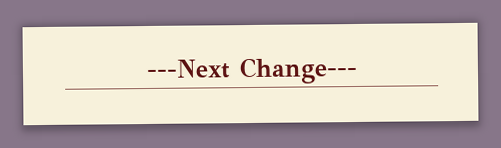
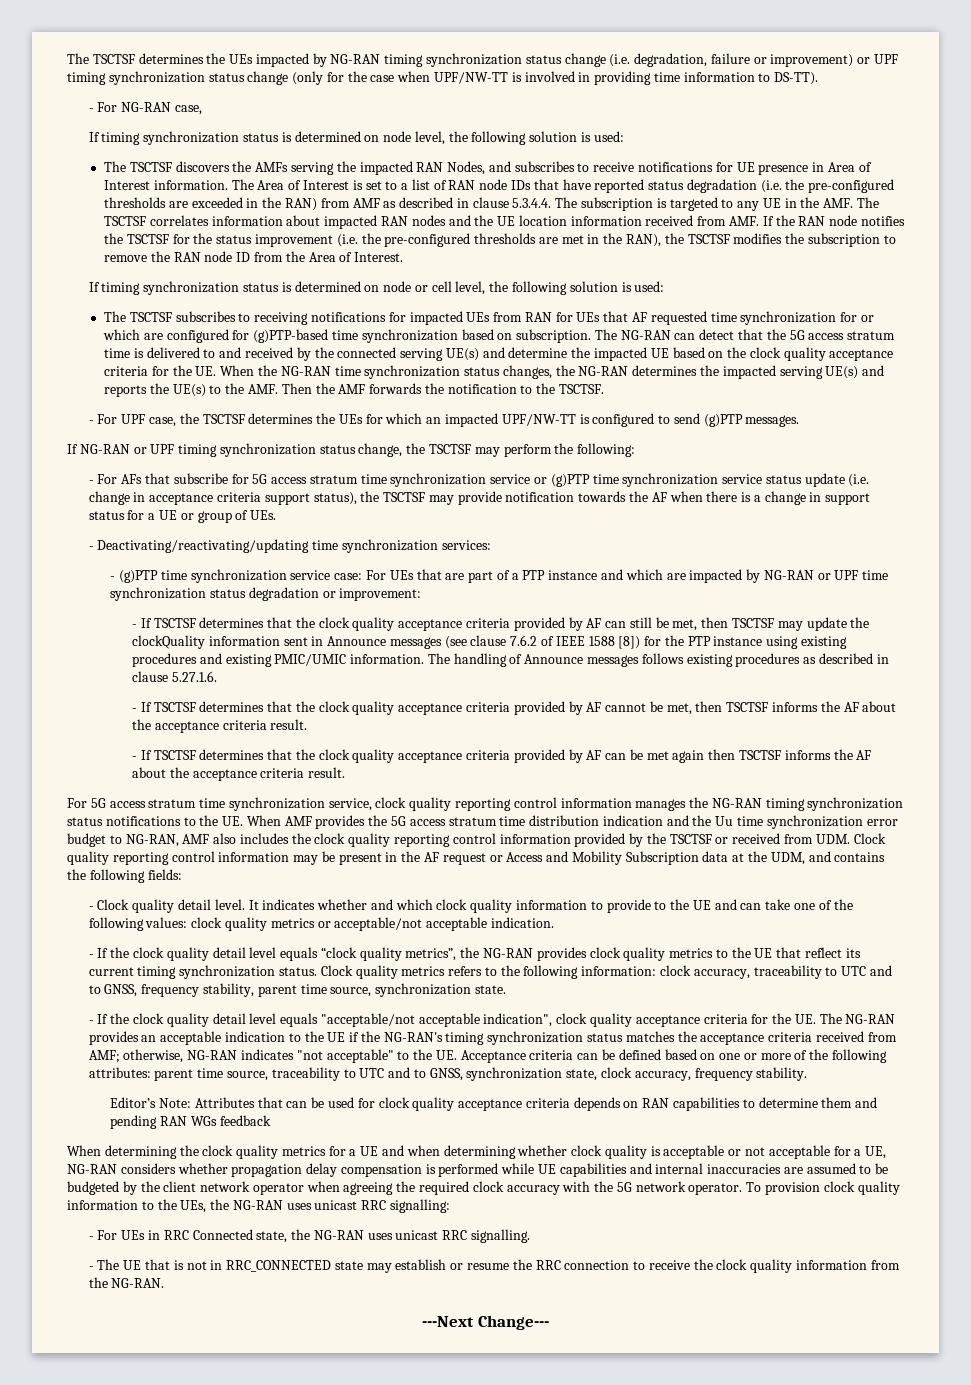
(145, 69) none -> [67,53,899,67] [67,71,819,85] [88,102,202,115] [88,131,624,145] [104,161,872,175] [104,179,895,193] [104,197,879,211] [104,215,905,229] [104,233,896,247] [104,251,404,262] [88,281,665,295] [104,311,874,325] [103,329,896,343] [104,347,894,361] [104,365,885,379] [104,383,604,397] [88,413,800,427] [67,443,636,457] [88,473,870,487] [88,491,871,505] [88,510,277,523] [88,539,491,553] [110,569,889,583] [110,587,422,601] [131,617,870,631] [131,635,847,649] [131,653,889,667] [131,671,217,682] [131,701,897,715] [131,719,308,733] [131,749,872,763] [131,767,346,781] [67,797,904,811] [67,815,898,829] [67,833,886,847] [67,851,886,865] [67,869,182,883] [88,899,853,913] [88,917,554,931] [88,947,861,961] [88,965,892,979] [88,983,506,997] [88,1013,896,1027] [88,1031,897,1045] [88,1049,888,1063] [88,1067,808,1081] [110,1097,878,1111] [110,1115,271,1129] [67,1145,887,1159] [67,1163,889,1177] [67,1181,900,1195] [67,1199,451,1213] [88,1229,531,1243] [88,1259,900,1273] [88,1277,165,1288] The TSCTSF determines the UEs impacted by NG-RAN timing synchronization status change (i.e. degradation, failure or improvement) or UPF timing synchronization status change (only for the case when UPF/NW-TT is involved in providing time information to DS-TT). // - For NG-RAN case, // If timing synchronization status is determined on node level, the following solution is used: // The TSCTSF discovers the AMFs serving the impacted RAN Nodes, and subscribes to receive notifications for UE presence in Area of Interest information. The Area of Interest is set to a list of RAN node IDs that have reported status degradation (i.e. the pre-configured thresholds are exceeded in the RAN) from AMF as described in clause 5.3.4.4. The subscription is targeted to any UE in the AMF. The TSCTSF correlates information about impacted RAN nodes and the UE location information received from AMF. If the RAN node notifies the TSCTSF for the status improvement (i.e. the pre-configured thresholds are met in the RAN), the TSCTSF modifies the subscription to remove the RAN node ID from the Area of Interest. // If timing synchronization status is determined on node or cell level, the following solution is used: // The TSCTSF subscribes to receiving notifications for impacted UEs from RAN for UEs that AF requested time synchronization for or which are configured for (g)PTP-based time synchronization based on subscription. The NG-RAN can detect that the 5G access stratum time is delivered to and received by the connected serving UE(s) and determine the impacted UE based on the clock quality acceptance criteria for the UE. When the NG-RAN time synchronization status changes, the NG-RAN determines the impacted serving UE(s) and reports the UE(s) to the AMF. Then the AMF forwards the notification to the TSCTSF. // - For UPF case, the TSCTSF determines the UEs for which an impacted UPF/NW-TT is configured to send (g)PTP messages. // If NG-RAN or UPF timing synchronization status change, the TSCTSF may perform the following: // - For AFs that subscribe for 5G access stratum time synchronization service or (g)PTP time synchronization service status update (i.e. change in acceptance criteria support status), the TSCTSF may provide notification towards the AF when there is a change in support status for a UE or group of UEs. // - Deactivating/reactivating/updating time synchronization services: // - (g)PTP time synchronization service case: For UEs that are part of a PTP instance and which are impacted by NG-RAN or UPF time synchronization status degradation or improvement: // - If TSCTSF determines that the clock quality acceptance criteria provided by AF can still be met, then TSCTSF may update the clockQuality information sent in Announce messages (see clause 7.6.2 of IEEE 1588 [8]) for the PTP instance using existing procedures and existing PMIC/UMIC information. The handling of Announce messages follows existing procedures as described in clause 5.27.1.6. // - If TSCTSF determines that the clock quality acceptance criteria provided by AF cannot be met, then TSCTSF informs the AF about the acceptance criteria result. // - If TSCTSF determines that the clock quality acceptance criteria provided by AF can be met again then TSCTSF informs the AF about the acceptance criteria result. // For 5G access stratum time synchronization service, clock quality reporting control information manages the NG-RAN timing synchronization status notifications to the UE. When AMF provides the 5G access stratum time distribution indication and the Uu time synchronization error budget to NG-RAN, AMF also includes the clock quality reporting control information provided by the TSCTSF or received from UDM. Clock quality reporting control information may be present in the AF request or Access and Mobility Subscription data at the UDM, and contains the following fields: // - Clock quality detail level. It indicates whether and which clock quality information to provide to the UE and can take one of the following values: clock quality metrics or acceptable/not acceptable indication. // - If the clock quality detail level equals “clock quality metrics”, the NG-RAN provides clock quality metrics to the UE that reflect its current timing synchronization status. Clock quality metrics refers to the following information: clock accuracy, traceability to UTC and to GNSS, frequency stability, parent time source, synchronization state. // - If the clock quality detail level equals "acceptable/not acceptable indication", clock quality acceptance criteria for the UE. The NG-RAN provides an acceptable indication to the UE if the NG-RAN's timing synchronization status matches the acceptance criteria received from AMF; otherwise, NG-RAN indicates "not acceptable" to the UE. Acceptance criteria can be defined based on one or more of the following attributes: parent time source, traceability to UTC and to GNSS, synchronization state, clock accuracy, frequency stability. // Editor’s Note: Attributes that can be used for clock quality acceptance criteria depends on RAN capabilities to determine them and pending RAN WGs feedback // When determining the clock quality metrics for a UE and when determining whether clock quality is acceptable or not acceptable for a UE, NG-RAN considers whether propagation delay compensation is performed while UE capabilities and internal inaccuracies are assumed to be budgeted by the client network operator when agreeing the required clock accuracy with the 5G network operator. To provision clock quality information to the UEs, the NG-RAN uses unicast RRC signalling: // - For UEs in RRC Connected state, the NG-RAN uses unicast RRC signalling. // - The UE that is not in RRC_CONNECTED state may establish or resume the RRC connection to receive the clock quality information from the NG-RAN. //

